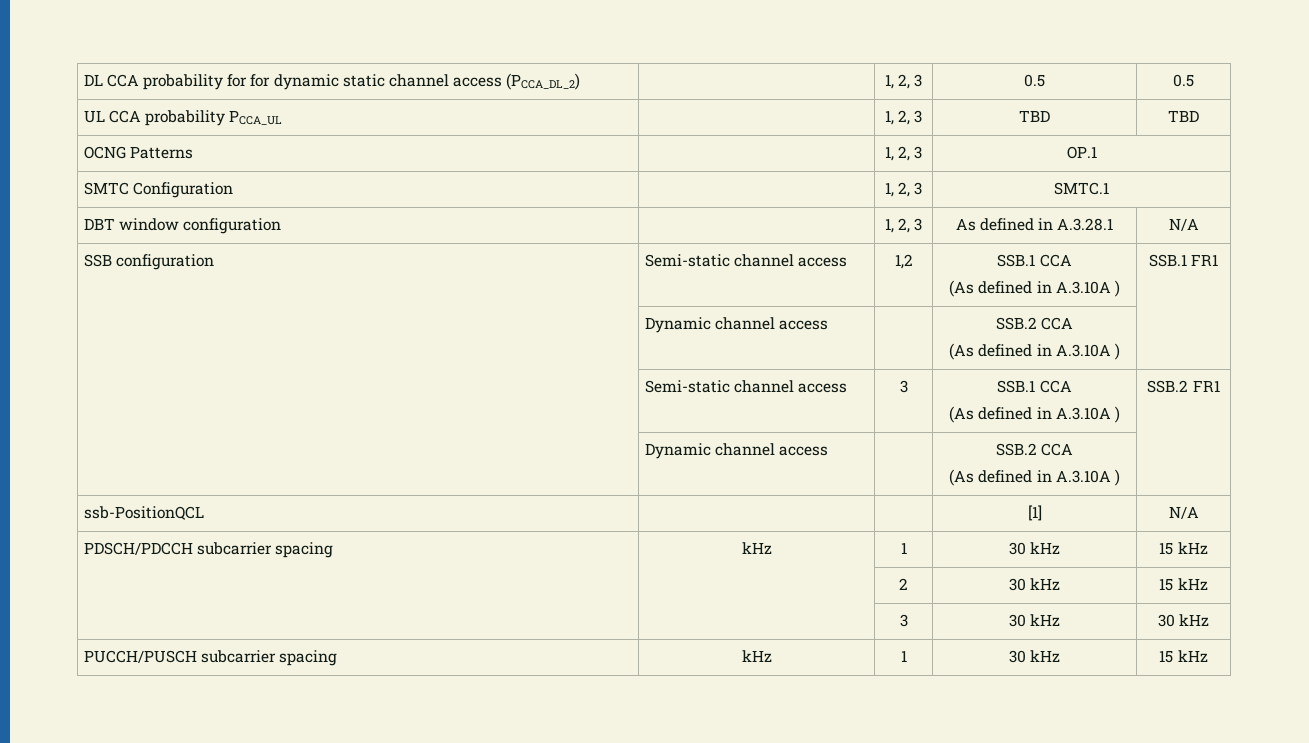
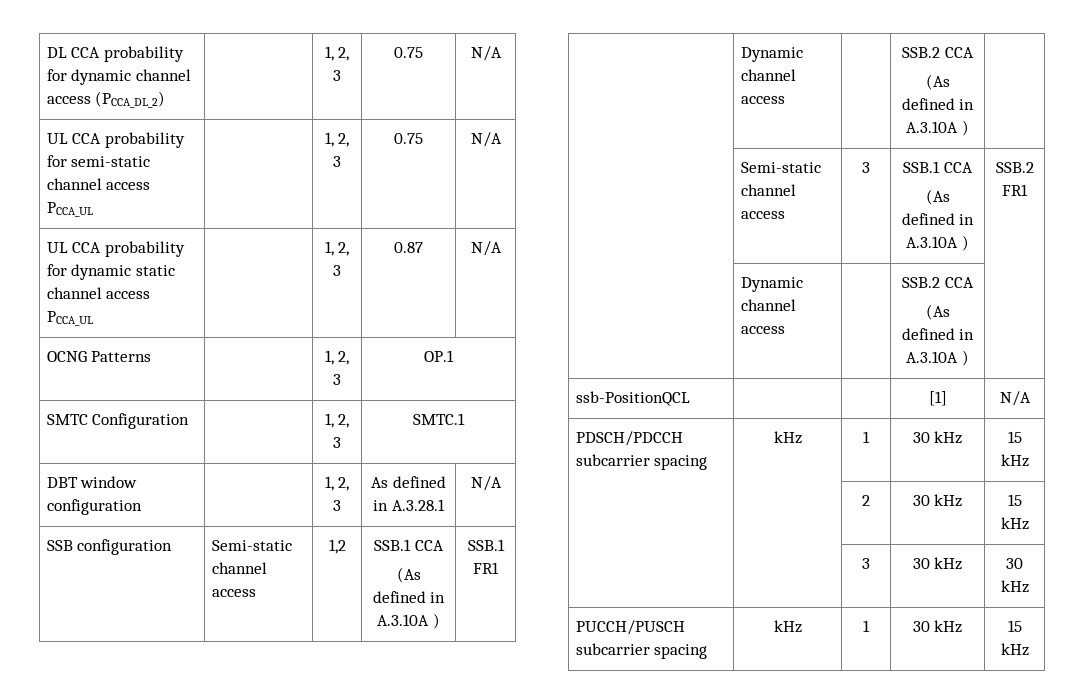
[250,74,385,90] for dynamic static -> [71,69,132,85] dynamic
[1024,74,1045,87] [1173,74,1194,87] [83,110,283,126] [884,110,923,125] [1019,110,1050,122] [1168,110,1199,122] 0.5 | 0.5 // UL CCA probability PCCA_UL | | 1, 2, 3 | TBD | TBD -> [394,47,423,58] [470,46,502,61] [46,132,185,148] [46,155,151,167] [46,178,151,190] [46,202,93,217] [324,132,350,147] [333,156,341,167] [394,133,423,144] [470,132,502,147] [46,241,185,257] [46,264,175,280] [46,287,151,299] [46,311,93,326] [324,241,350,256] [333,265,341,276] [394,242,423,253] [470,241,502,256] 0.75 | N/A // UL CCA probability for semi-static channel access PCCA_UL | | 1, 2, 3 | 0.75 | N/A // UL CCA probability for dynamic static channel access PCCA_UL | | 1, 2, 3 | 0.87 | N/A

